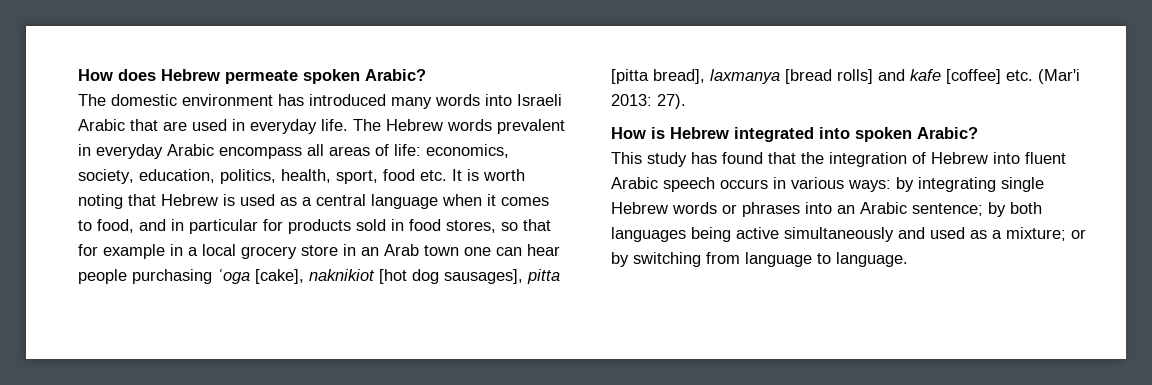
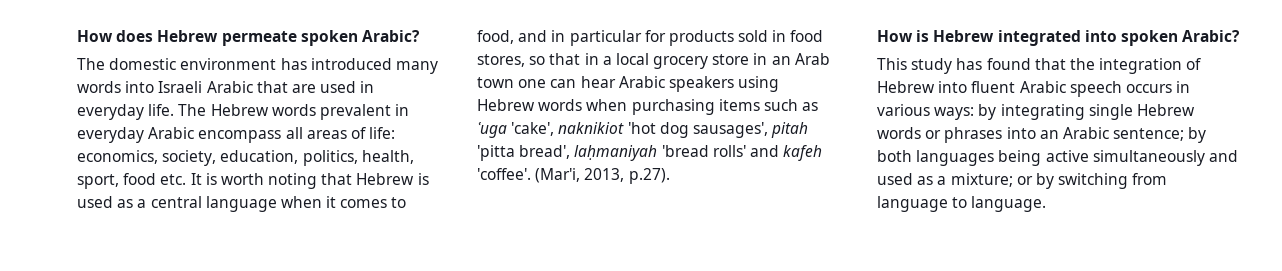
[78,244,165,259] for example -> (581, 59) none
[78,269,560,284] [611,69,1080,84] [611,94,686,109] people purchasing ʿoga [cake], naknikiot [hot dog sausages], pitta [pitta bread], laxmanya [bread rolls] and kafe [coffee] etc. (Mar'i 2013: 27). -> [618,76,780,92] [477,99,819,115] [477,122,809,138] [477,145,823,161] [477,168,670,184] Arabic speakers using Hebrew words when purchasing items such as ʿuga 'cake', naknikiot 'hot dog sausages', pitah 'pitta bread', laḥmaniyah 'bread rolls' and kafeh 'coffee'. (Mar'i, 2013, p.27).

